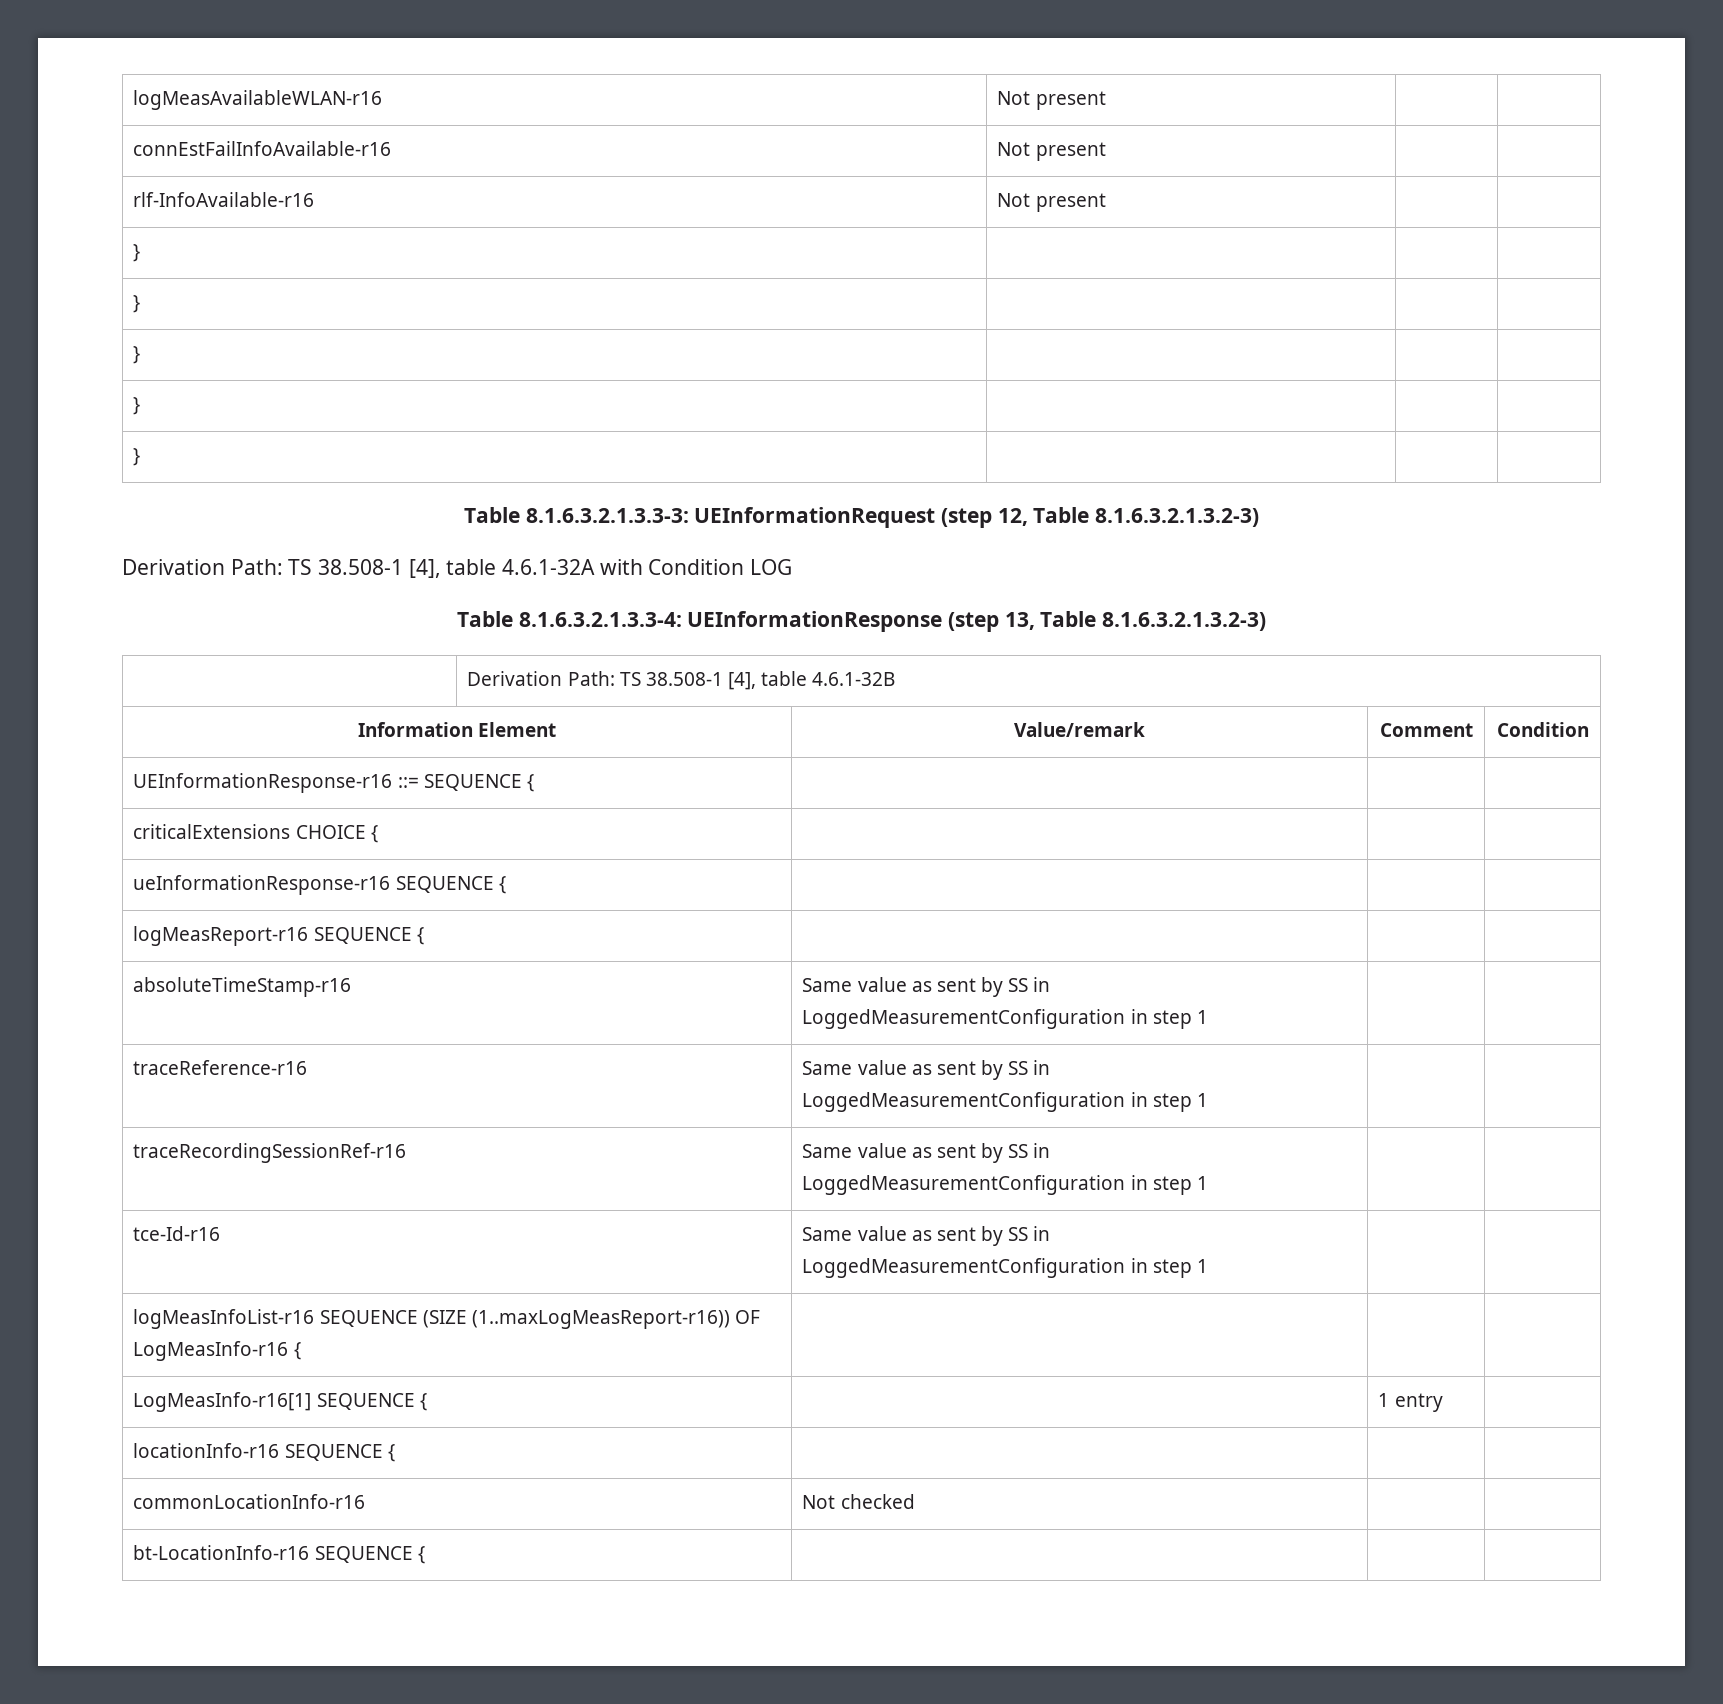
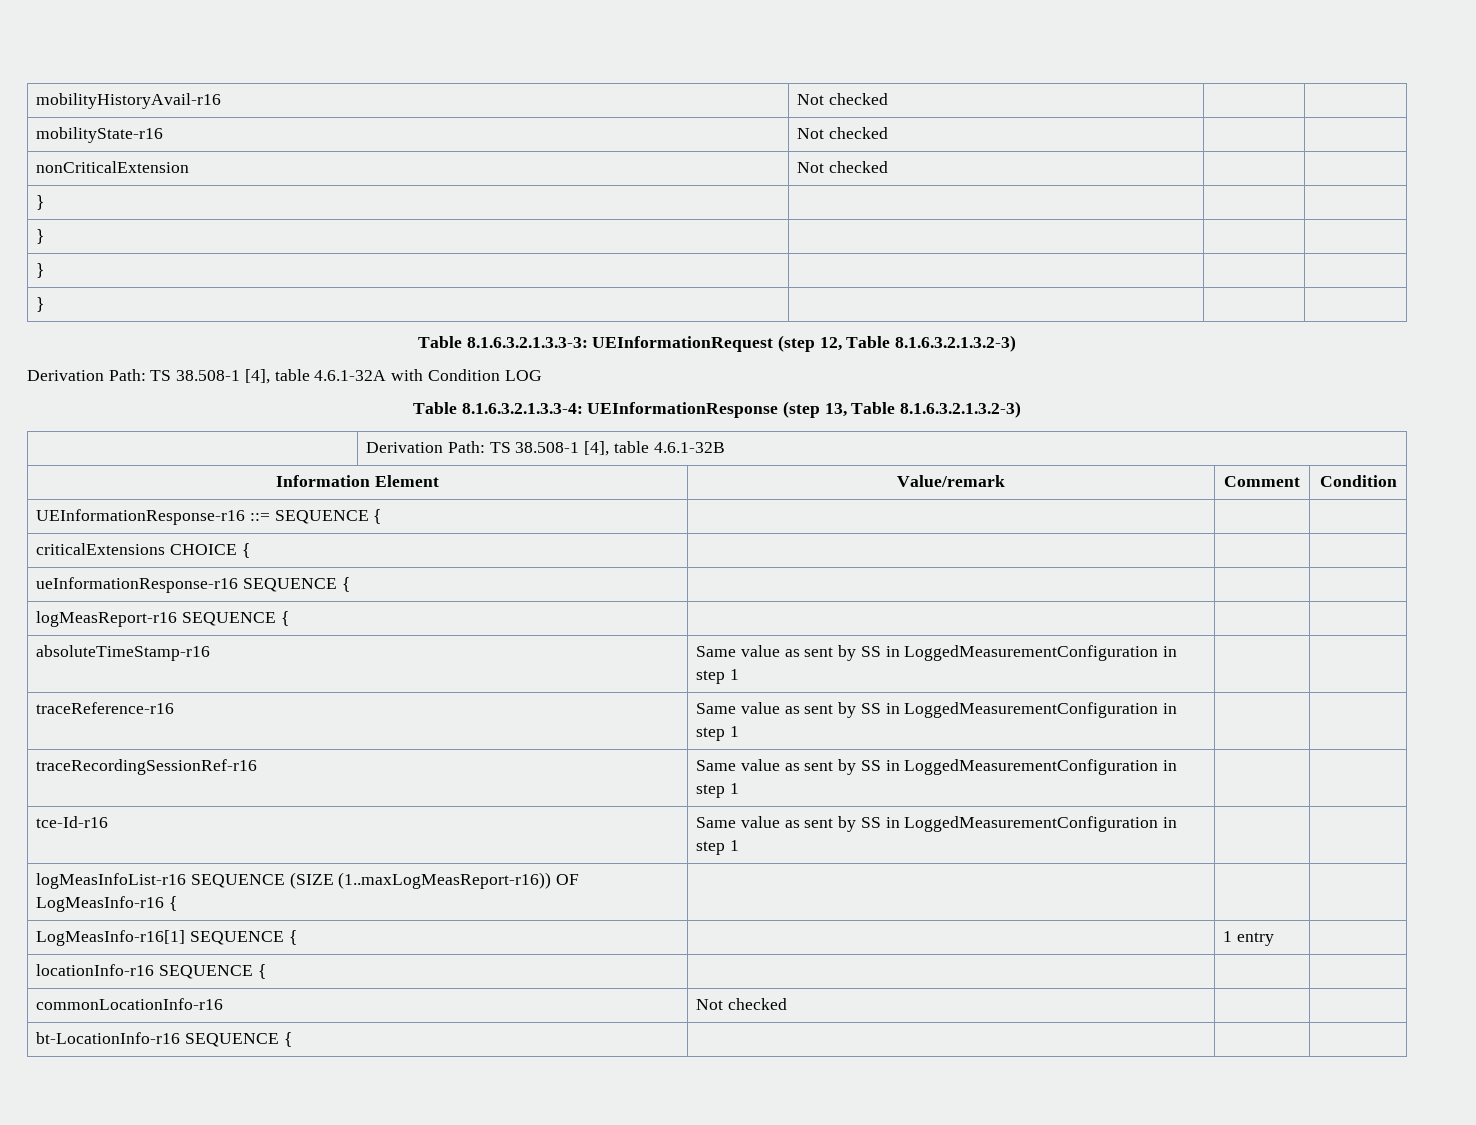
[133,90,383,110] [997,91,1106,110] [133,141,392,156] [997,142,1106,161] [133,192,315,207] [997,193,1106,212] [133,244,141,262] logMeasAvailableWLAN-r16 | Not present | | // connEstFailInfoAvailable-r16 | Not present | | // rlf-InfoAvailable-r16 | Not present | | // } | -> [36,93,222,109] [797,93,888,105] [36,127,164,143] [797,127,888,139] [36,161,190,173] [797,161,888,173] mobilityHistoryAvail-r16 | Not checked | | // mobilityState-r16 | Not checked | | // nonCriticalExtension | Not checked

